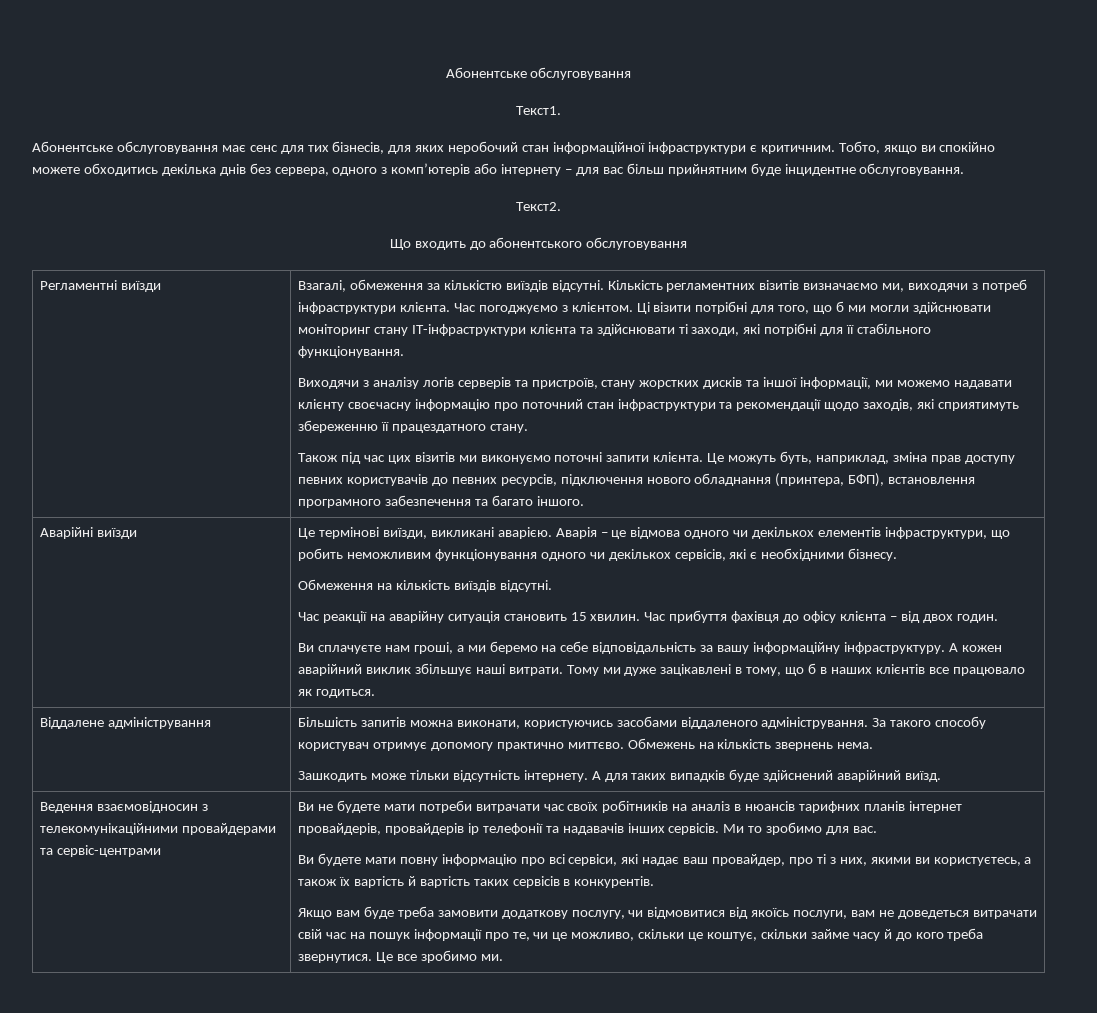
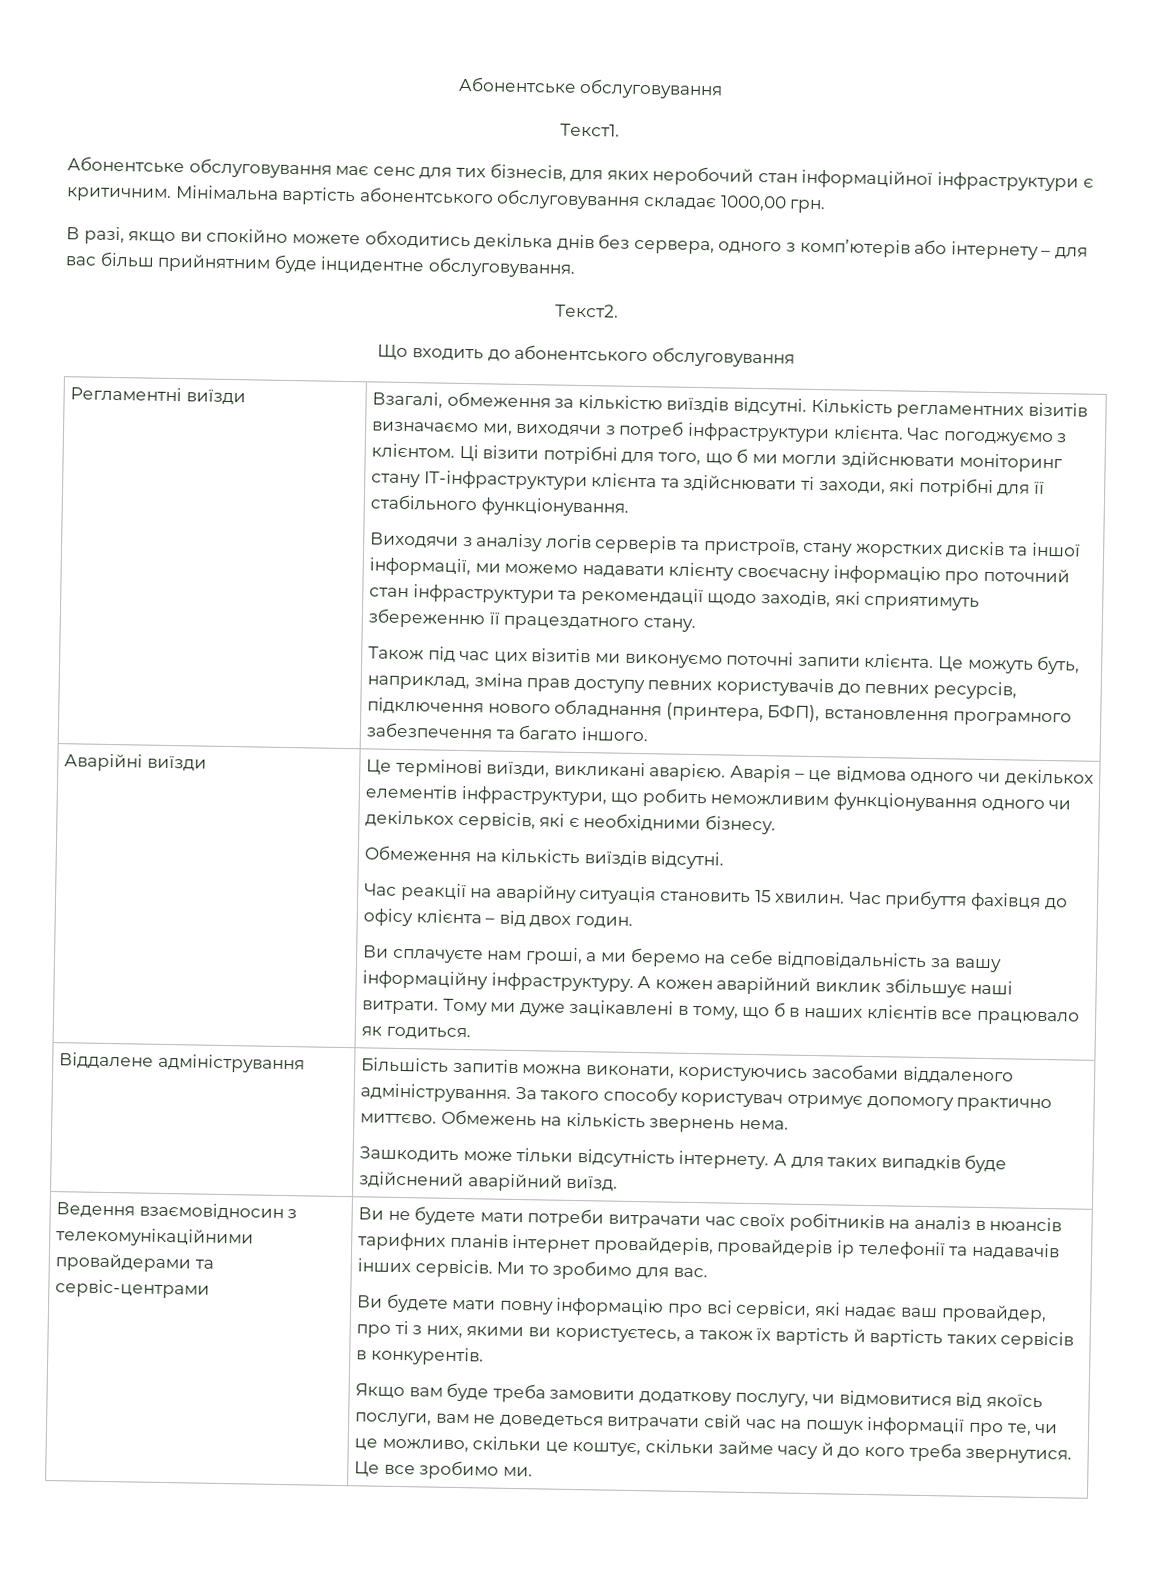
[838,141,880,154] Тобто, -> [175,185,827,214] [66,226,125,245] Мінімальна вартість абонентського обслуговування складає 1000,00 грн. // В разі,

